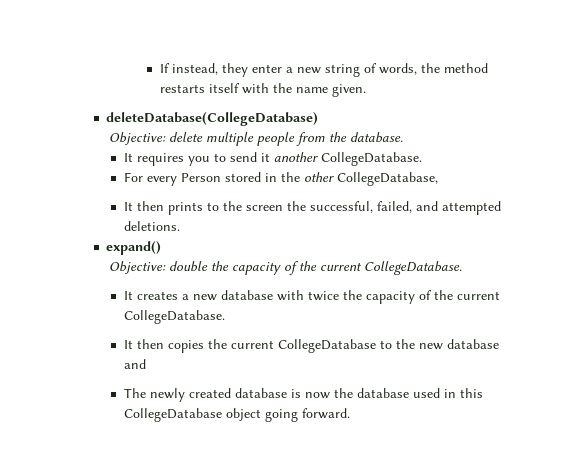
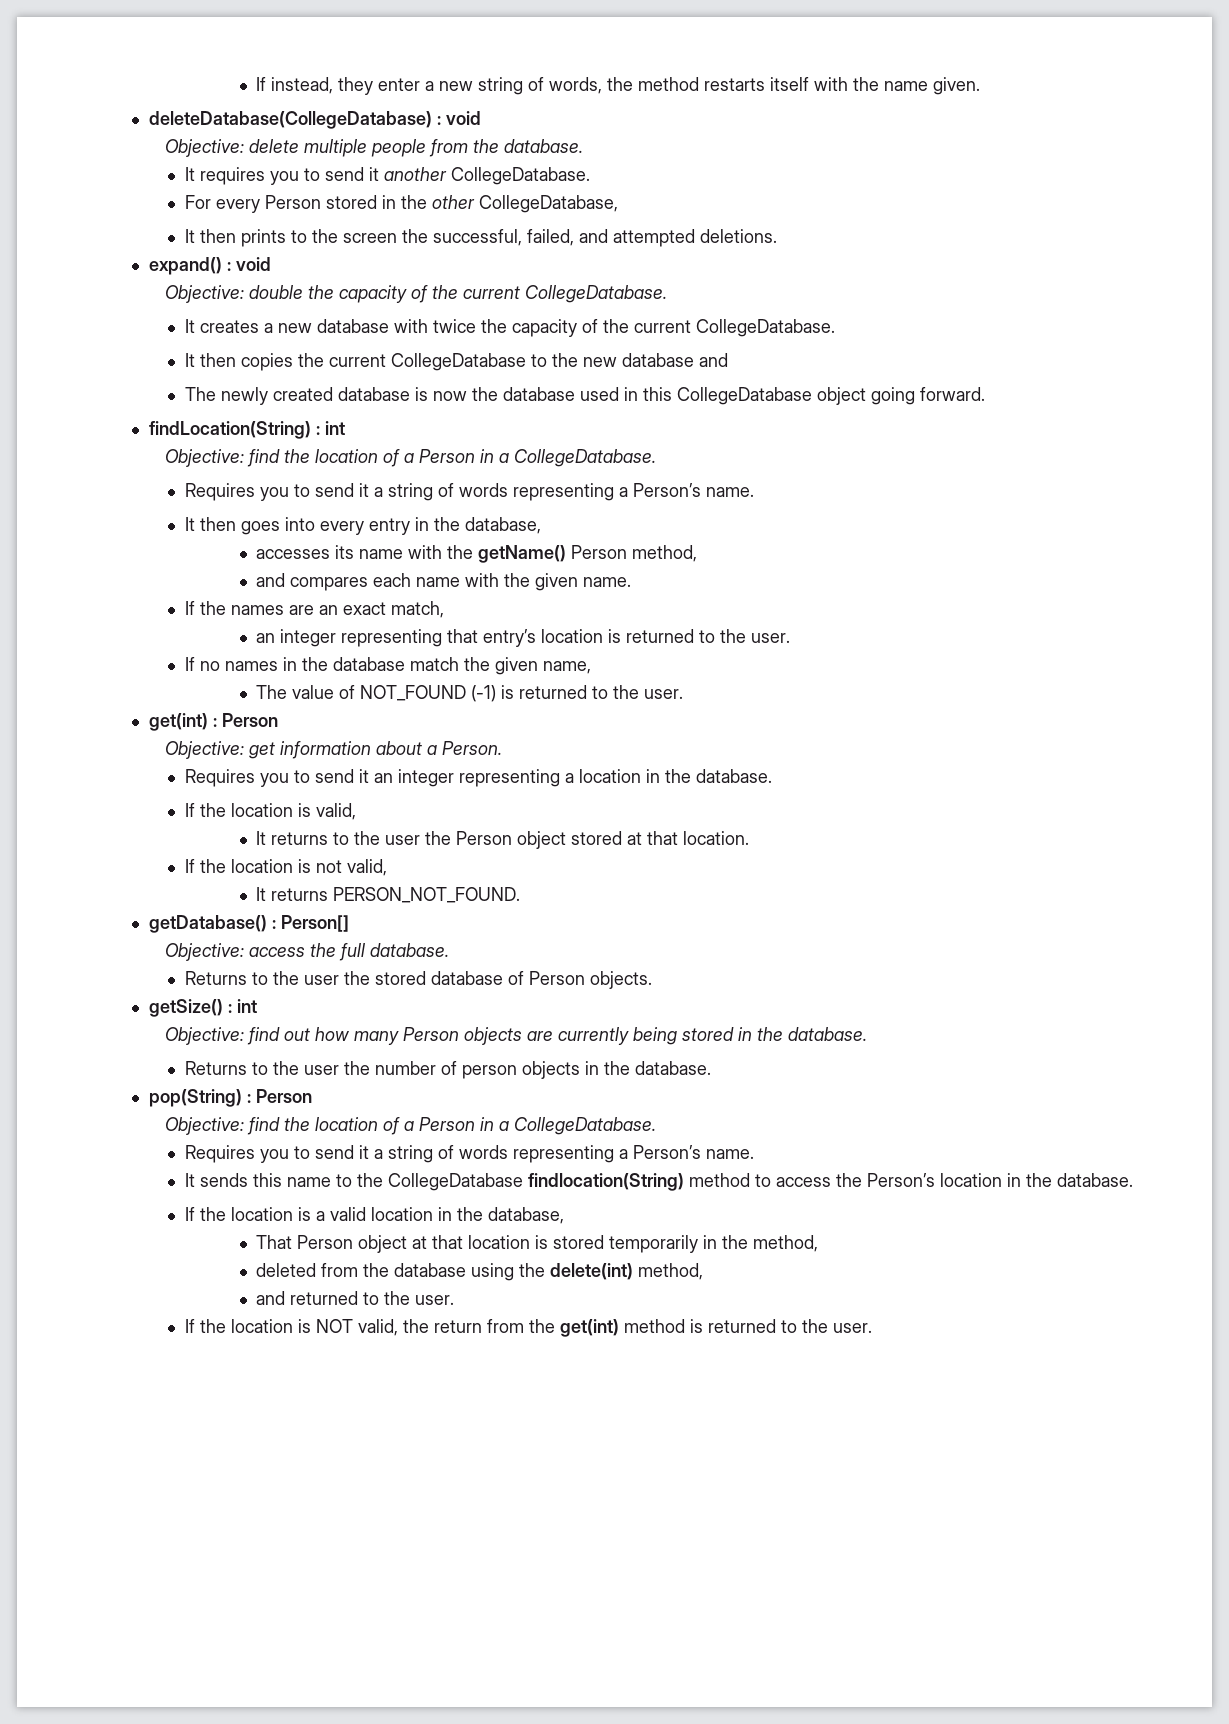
(319, 119) none -> [436,111,481,125] : void
(162, 248) none -> [226,257,271,271] : void
(350, 413) none -> [148,421,345,439] [164,449,656,467] [184,483,754,501] [184,517,541,535] [256,545,698,563] [256,573,632,591] [184,601,444,618] [256,629,791,647] [184,657,591,675] [256,685,684,702] [148,713,278,731] [164,741,502,759] [184,769,772,787] [184,803,356,820] [256,831,750,849] [184,859,387,876] [256,887,521,903] [148,915,349,933] [164,943,449,961] [184,971,652,989] [148,999,257,1017] [164,1027,867,1045] [184,1061,711,1079] [148,1089,312,1107] [164,1117,656,1135] [184,1145,754,1163] [184,1173,1133,1191] [184,1207,564,1224] [256,1235,819,1253] [256,1263,704,1281] [256,1291,455,1305] [184,1319,872,1337] // findLocation(String) : int // Objective: find the location of a Person in a CollegeDatabase. // Requires you to send it a string of words representing a Person’s name. // It then goes into every entry in the database, // accesses its name with the getName() Person method, // and compares each name with the given name. // If the names are an exact match, // an integer representing that entry’s location is returned to the user. // If no names in the database match the given name, // The value of NOT_FOUND (-1) is returned to the user. // get(int) : Person // Objective: get information about a Person. // Requires you to send it an integer representing a location in the database. // If the location is valid, // It returns to the user the Person object stored at that location. // If the location is not valid, // It returns PERSON_NOT_FOUND. // getDatabase() : Person[] // Objective: access the full database. // Returns to the user the stored database of Person objects. // getSize() : int // Objective: find out how many Person objects are currently being stored in the database. // Returns to the user the number of person objects in the database. // pop(String) : Person // Objective: find the location of a Person in a CollegeDatabase. // Requires you to send it a string of words representing a Person’s name. // It sends this name to the CollegeDatabase findlocation(String) method to access the Person’s location in the database. // If the location is a valid location in the database, // That Person object at that location is stored temporarily in the method, // deleted from the database using the delete(int) method, // and returned to the user. // If the location is NOT valid, the return from the get(int) method is returned to the user.

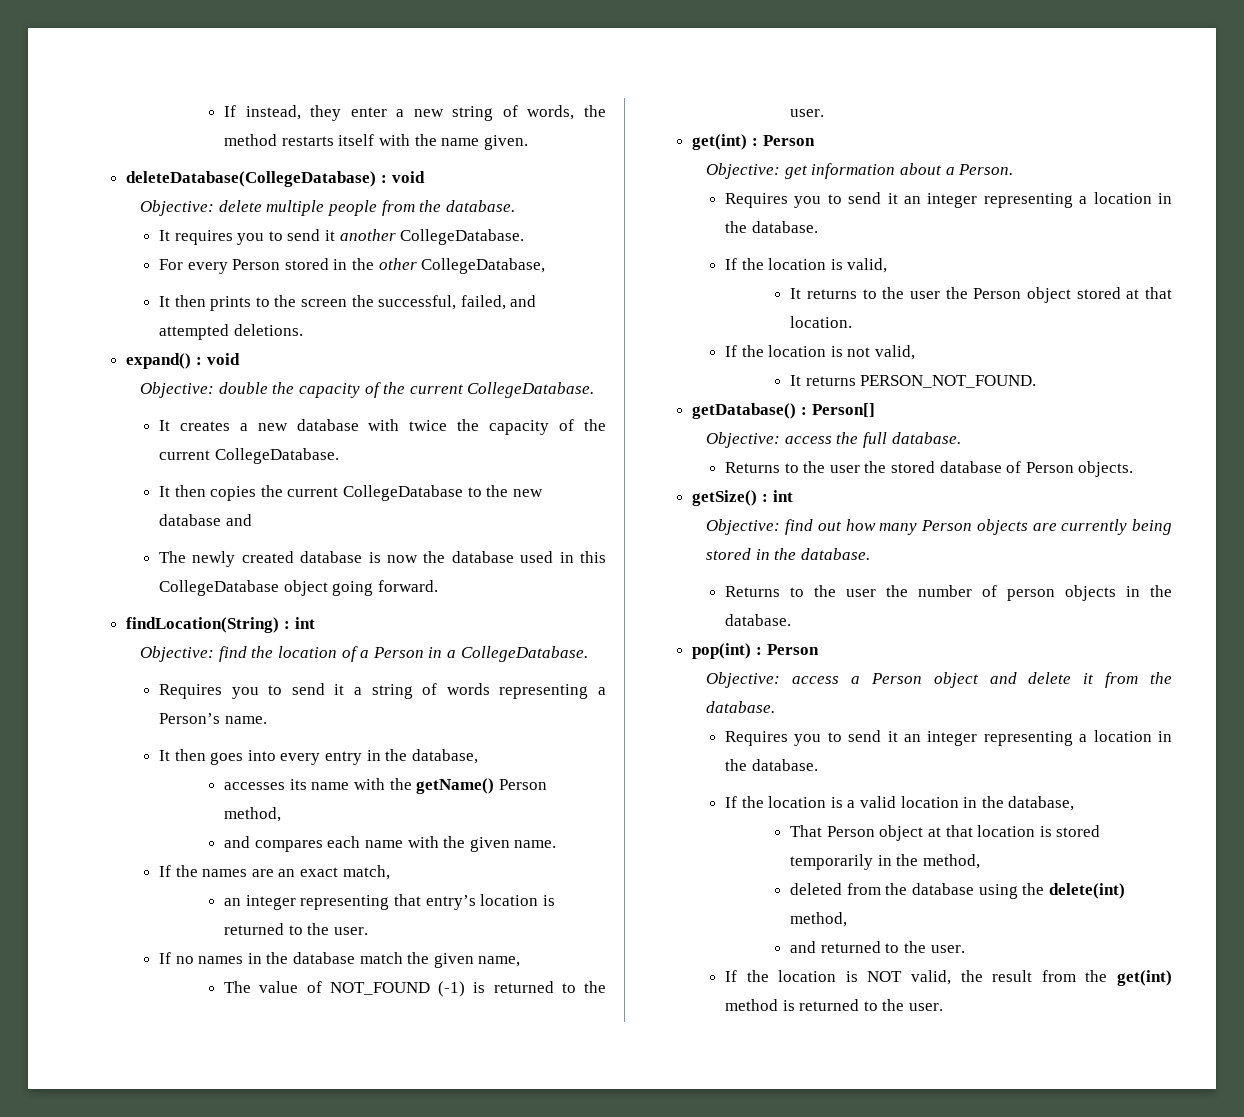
[148,1089,312,1107] [164,1117,656,1135] [184,1145,754,1163] [184,1173,935,1191] pop(String) : Person // Objective: find the location of a Person in a CollegeDatabase. // Requires you to send it a string of words representing a Person’s name. // It sends this name to the CollegeDatabase findlocation(String) method to access the Person’s -> [692,643,819,659] [706,672,1172,688] [706,701,776,713] [724,730,1088,746] pop(int) : Person // Objective: access a Person object and delete it from the database. // Requires you to send it an integer representing a
[433,1320,482,1333] return -> [992,970,1033,982] result

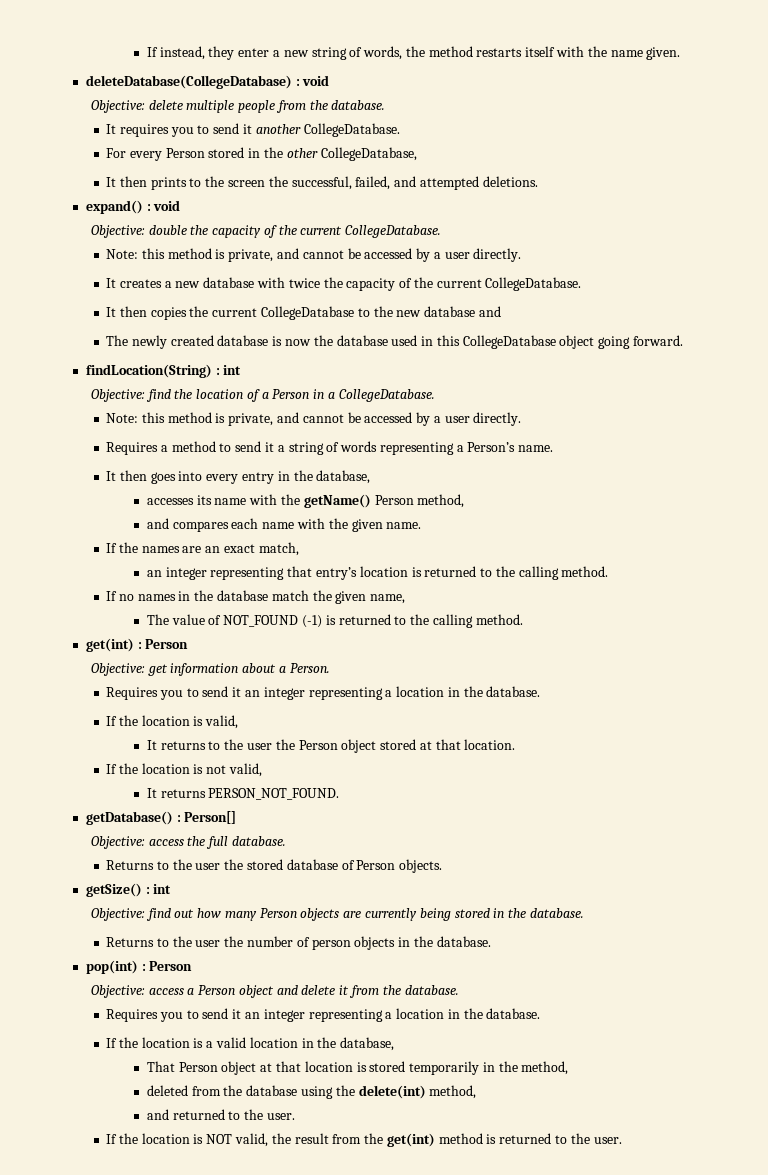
(595, 390) none -> [106,248,522,262] // Note: this method is private, and cannot be accessed by a user directly.
[158,684,259,699] // Requires you -> [106,412,522,426] [106,441,216,455] // Note: this method is private, and cannot be accessed by a user directly. // Requires a method
[334,927,369,935] user. -> [518,566,609,580] calling method.
[790,109,825,117] user. -> [432,614,523,628] calling method.

